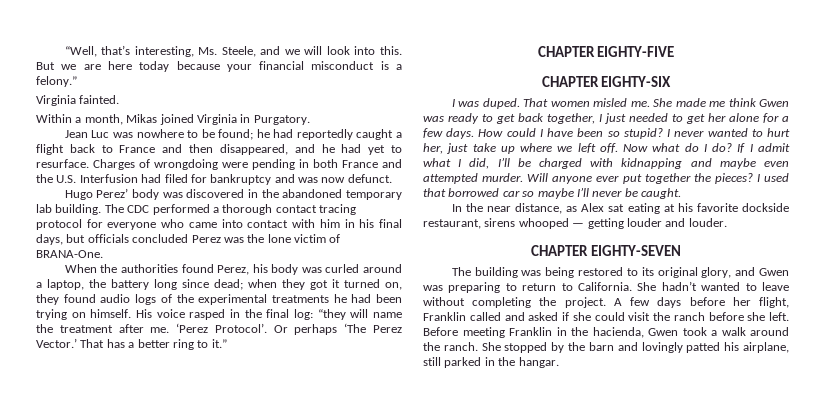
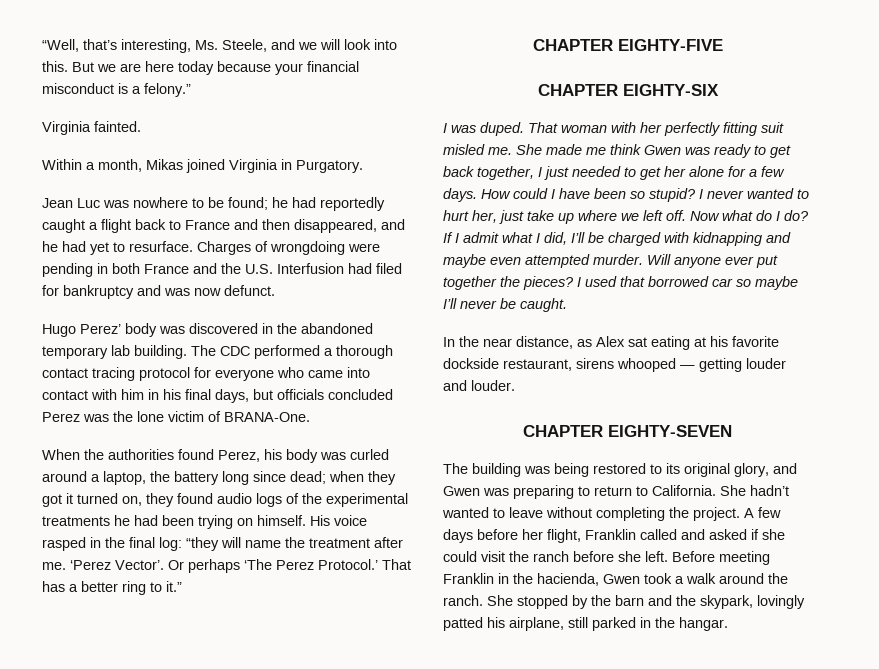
[214,323,267,333] Protocol’. -> [115,560,164,570] Vector’.
[36,338,77,348] Vector.’ -> [318,559,378,570] Protocol.’
[550,101,590,107] women -> [561,122,784,136] woman with her perfectly fitting suit
(638, 346) none -> [676,595,753,609] the skypark,

